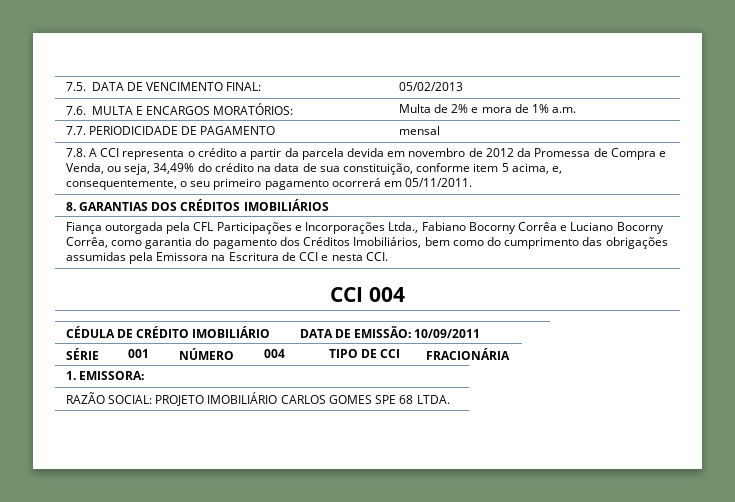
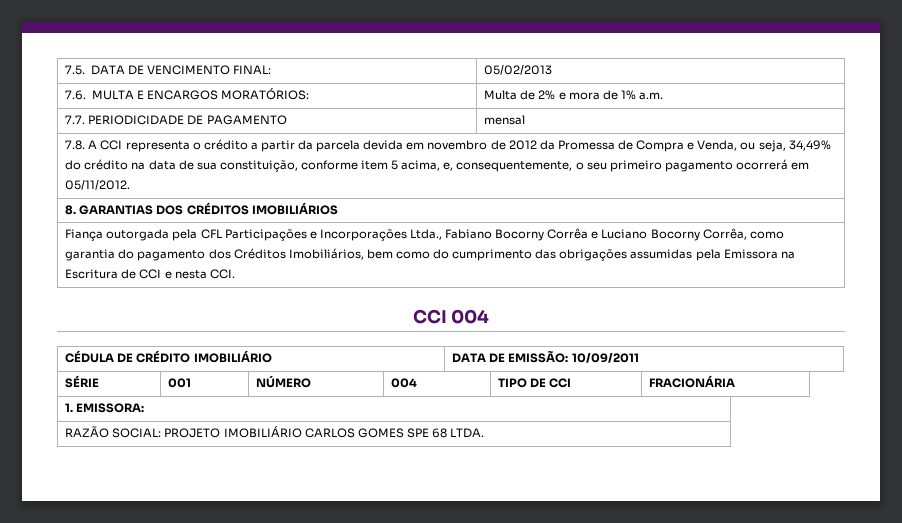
[405,178,473,187] 05/11/2011. -> [65,180,131,190] 05/11/2012.

